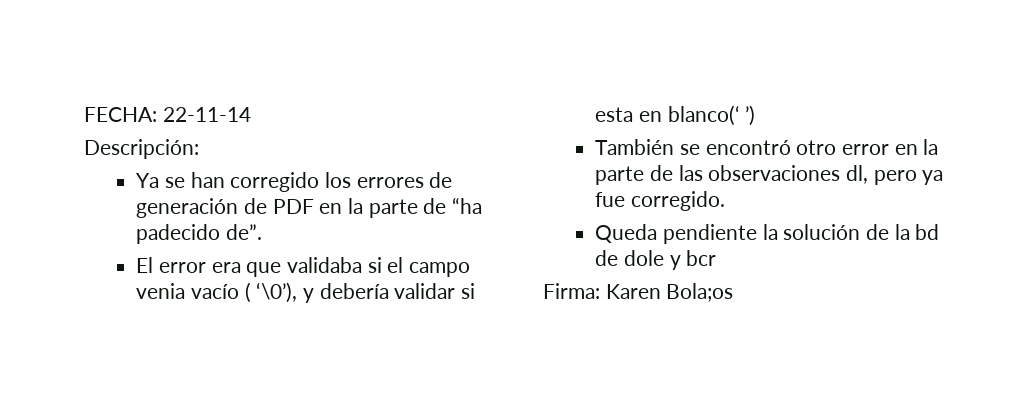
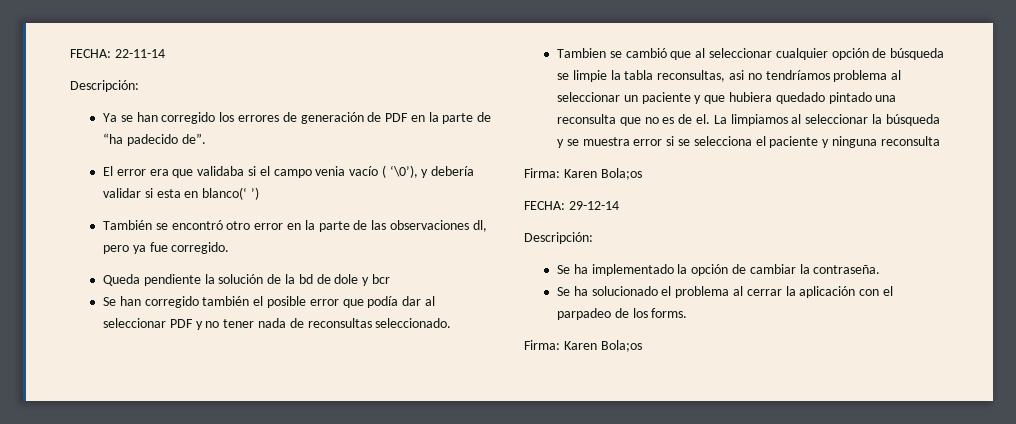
(717, 258) none -> [103,296,435,308] [103,318,452,330] [557,48,945,60] [557,70,902,82] [557,92,897,104] [557,114,940,126] [557,136,940,148] [524,168,642,180] [524,201,619,210] [524,232,593,244] [557,264,881,276] [557,286,893,298] [557,308,688,320] // Se han corregido también el posible error que podía dar al seleccionar PDF y no tener nada de reconsultas seleccionado. // Tambien se cambió que al seleccionar cualquier opción de búsqueda se limpie la tabla reconsultas, asi no tendríamos problema al seleccionar un paciente y que hubiera quedado pintado una reconsulta que no es de el. La limpiamos al seleccionar la búsqueda y se muestra error si se selecciona el paciente y ninguna reconsulta // Firma: Karen Bola;os // FECHA: 29-12-14 // Descripción: // Se ha implementado la opción de cambiar la contraseña. // Se ha solucionado el problema al cerrar la aplicación con el parpadeo de los forms.

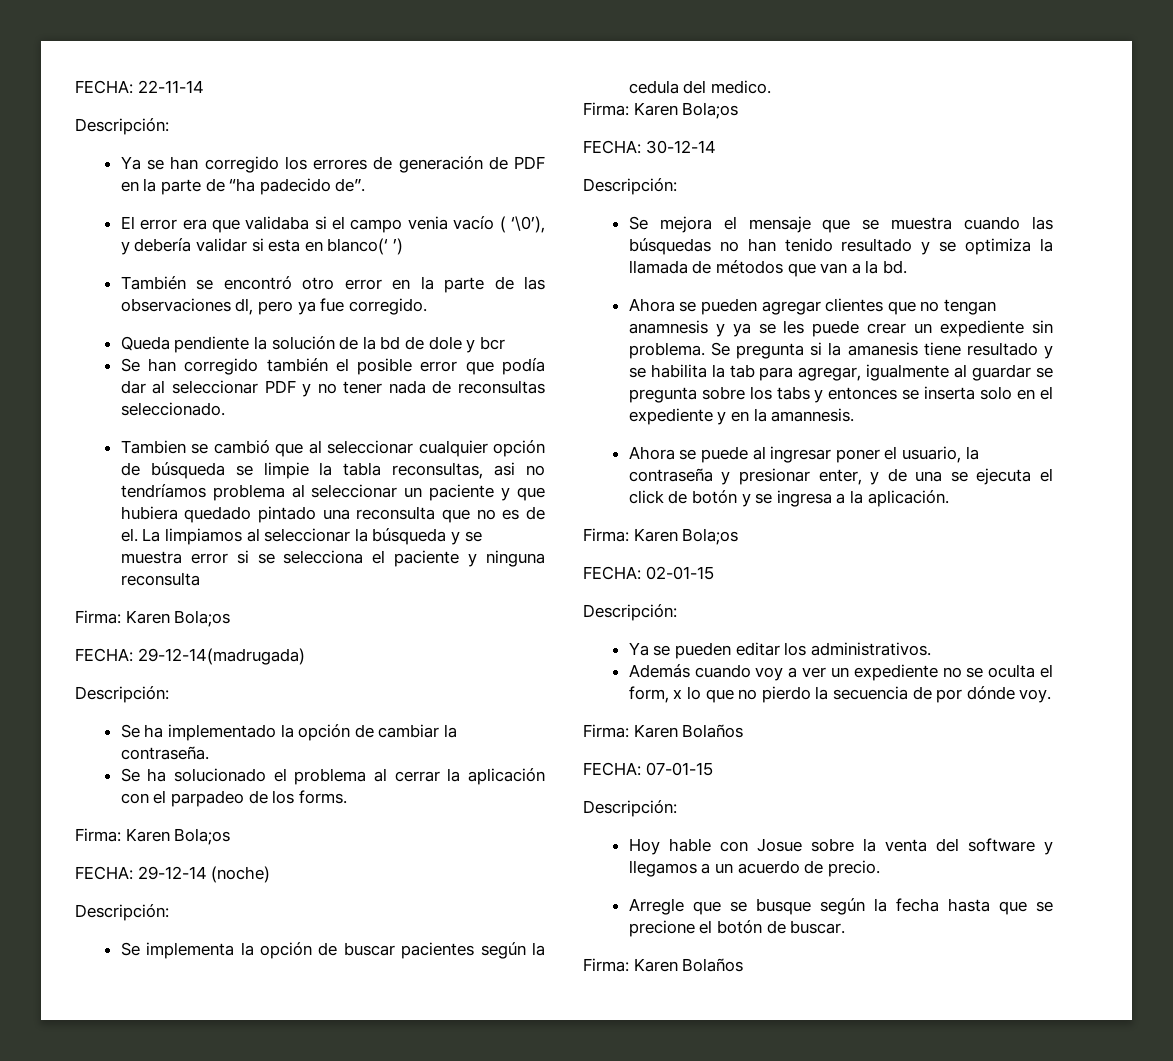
[568,201,619,210] 29-12-14 -> [137,648,305,665] 29-12-14(madrugada)
(642, 346) none -> [75,866,271,883] [75,904,169,921] [120,942,545,959] [628,80,771,94] [583,102,739,119] [583,140,716,154] [583,178,677,195] [628,216,1053,233] [628,238,1053,255] [628,260,907,277] [628,298,996,315] [628,320,1053,337] [628,342,1053,359] [628,364,1053,381] [628,386,1053,403] [628,408,855,425] [628,446,979,463] [628,468,1053,485] [628,490,949,507] [583,528,739,545] [583,566,714,580] [583,604,677,621] [628,642,931,659] [628,664,1053,681] [628,686,1052,703] [583,724,744,738] [583,762,713,776] [583,800,677,817] [628,838,1053,855] [628,860,880,877] [628,898,1053,915] [628,920,846,937] [583,958,744,972] // FECHA: 29-12-14 (noche) // Descripción: // Se implementa la opción de buscar pacientes según la cedula del medico. // Firma: Karen Bola;os // FECHA: 30-12-14 // Descripción: // Se mejora el mensaje que se muestra cuando las búsquedas no han tenido resultado y se optimiza la llamada de métodos que van a la bd. // Ahora se pueden agregar clientes que no tengan anamnesis y ya se les puede crear un expediente sin problema. Se pregunta si la amanesis tiene resultado y se habilita la tab para agregar, igualmente al guardar se pregunta sobre los tabs y entonces se inserta solo en el expediente y en la amannesis. // Ahora se puede al ingresar poner el usuario, la contraseña y presionar enter, y de una se ejecuta el click de botón y se ingresa a la aplicación. // Firma: Karen Bola;os // FECHA: 02-01-15 // Descripción: // Ya se pueden editar los administrativos. // Además cuando voy a ver un expediente no se oculta el form, x lo que no pierdo la secuencia de por dónde voy. // Firma: Karen Bolaños // FECHA: 07-01-15 // Descripción: // Hoy hable con Josue sobre la venta del software y llegamos a un acuerdo de precio. // Arregle que se busque según la fecha hasta que se precione el botón de buscar. // Firma: Karen Bolaños

